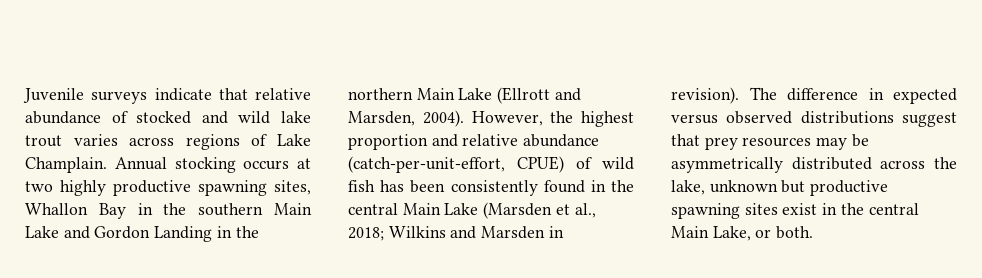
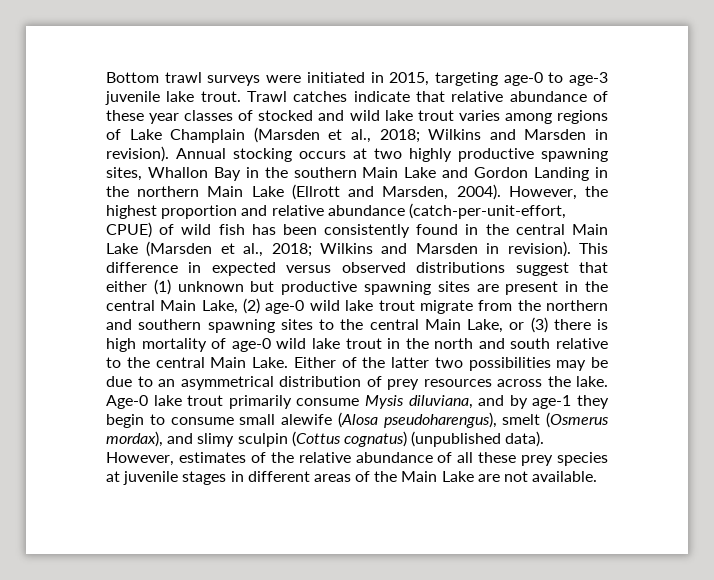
[23,88,148,104] Juvenile surveys -> [106,72,608,86] [105,91,348,105] Bottom trawl surveys were initiated in 2015, targeting age-0 to age-3 juvenile lake trout. Trawl catches
(128, 117) none -> [106,110,254,124] these year classes of
[129,137,175,146] across -> [504,113,552,124] among
[25,157,107,173] Champlain. -> [170,127,609,143] [106,146,169,162] Champlain (Marsden et al., 2018; Wilkins and Marsden in revision).
[749,87,777,100] The -> [578,243,608,254] This
[704,134,869,150] [671,157,957,173] [671,180,705,195] prey resources may be asymmetrically distributed across the lake, -> [106,279,171,295] either (1)
[782,203,818,215] exist -> [476,281,559,295] are present
[755,226,814,239] or both. -> [243,298,609,314] [106,317,608,333] [106,338,608,352] [106,357,608,371] [106,376,608,390] [106,395,610,409] [106,412,609,428] [106,431,545,447] [106,452,608,466] [106,471,598,485] (2) age-0 wild lake trout migrate from the northern and southern spawning sites to the central Main Lake, or (3) there is high mortality of age-0 wild lake trout in the north and south relative to the central Main Lake. Either of the latter two possibilities may be due to an asymmetrical distribution of prey resources across the lake. Age-0 lake trout primarily consume Mysis diluviana, and by age-1 they begin to consume small alewife (Alosa pseudoharengus), smelt (Osmerus mordax), and slimy sculpin (Cottus cognatus) (unpublished data). However, estimates of the relative abundance of all these prey species at juvenile stages in different areas of the Main Lake are not available.

